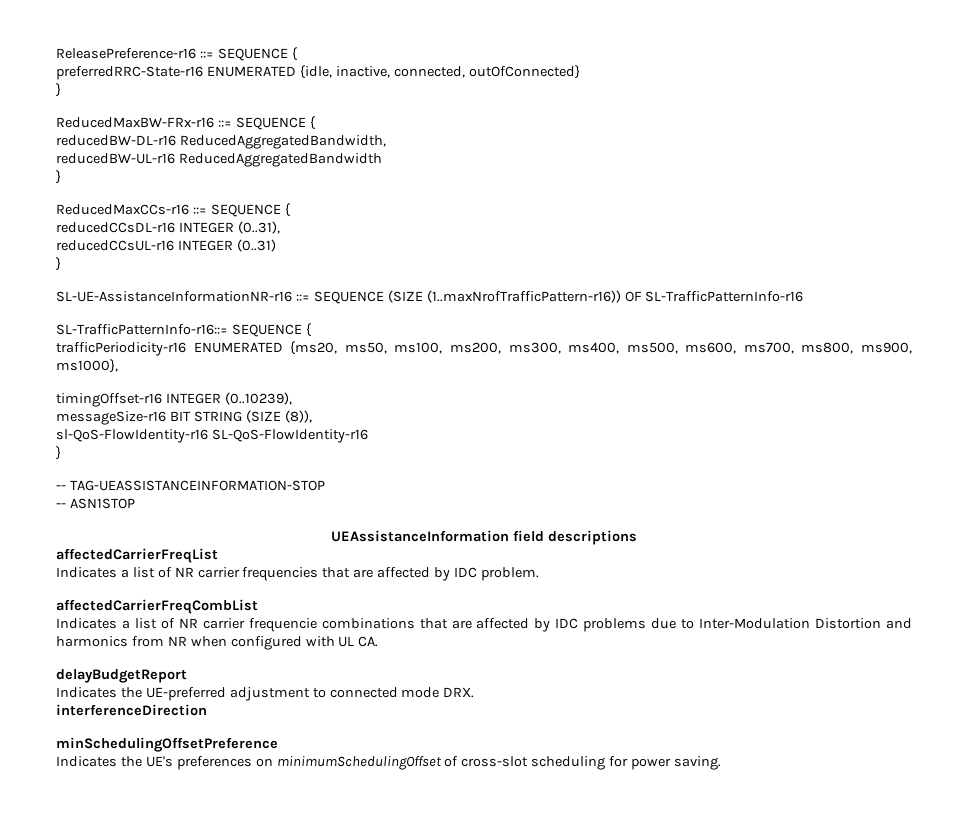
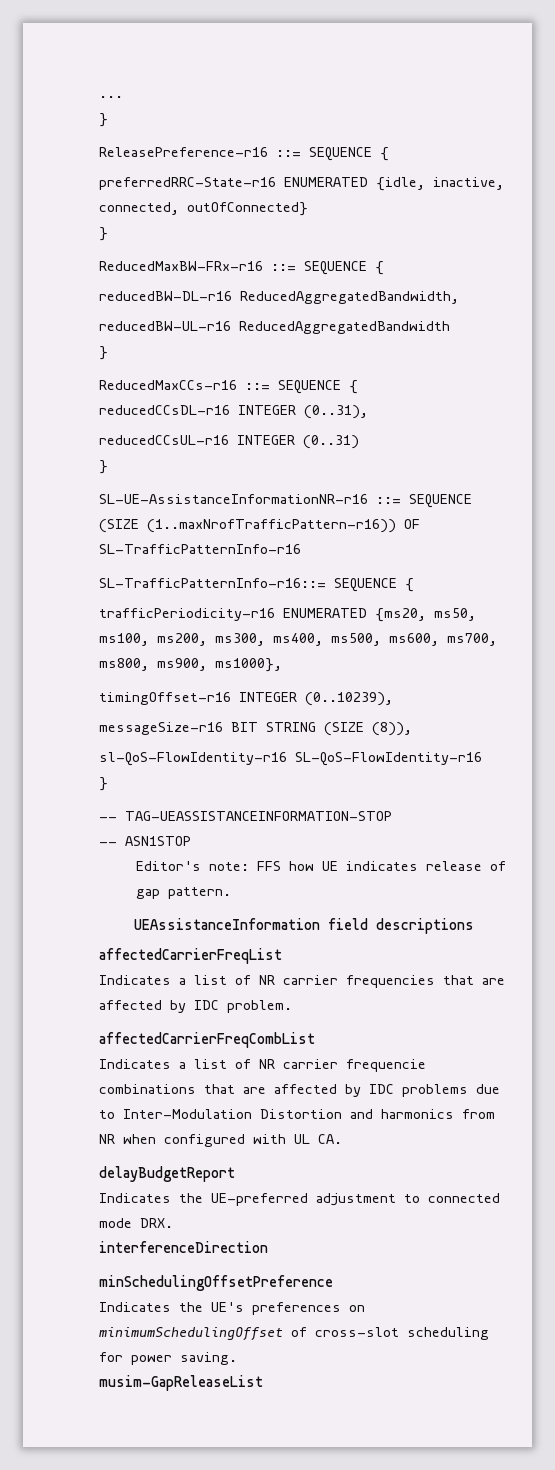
(56, 53) none -> [99,96,123,98] [99,113,108,127] ... // } //
(135, 503) none -> [136,861,507,871] [136,887,232,899] // Editor's note: FFS how UE indicates release of gap pattern.
(722, 763) none -> [99,1375,263,1391] // musim-GapReleaseList

